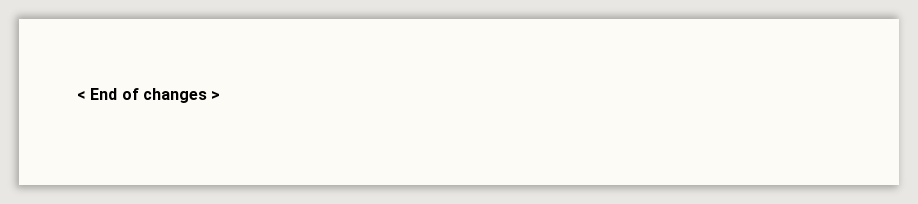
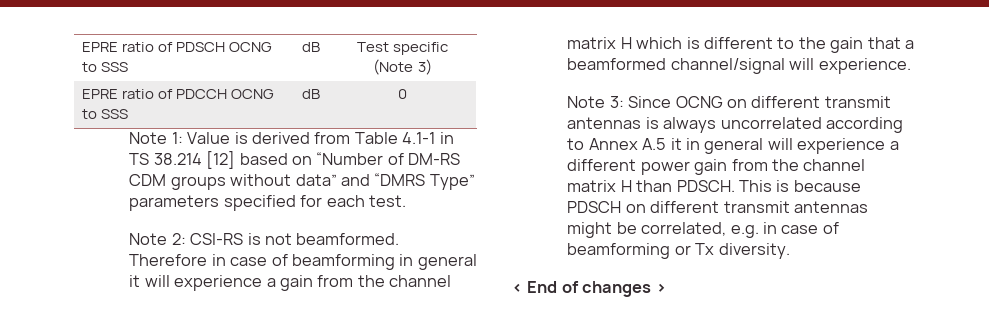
(77, 95) none -> [81,42,273,52] [81,62,128,72] [302,42,320,52] [356,42,449,55] [373,59,432,75] [81,89,275,99] [81,109,128,119] [302,89,320,99] [398,89,407,99] [129,132,454,144] [129,151,461,169] [129,173,475,190] [129,195,406,211] [129,233,400,245] [129,254,477,270] [129,275,452,291] [567,37,915,53] [567,58,911,74] [567,96,891,108] [567,117,903,133] [567,138,899,154] [567,159,866,175] [567,180,861,192] [567,201,868,213] [567,222,839,238] [567,243,790,259] EPRE ratio of PDSCH OCNG to SSS | dB | Test specific (Note 3) // EPRE ratio of PDCCH OCNG to SSS | dB | 0 // Note 1: Value is derived from Table 4.1-1 in TS 38.214 [12] based on “Number of DM-RS CDM groups without data” and “DMRS Type” parameters specified for each test. // Note 2: CSI-RS is not beamformed. Therefore in case of beamforming in general it will experience a gain from the channel matrix H which is different to the gain that a beamformed channel/signal will experience. // Note 3: Since OCNG on different transmit antennas is always uncorrelated according to Annex A.5 it in general will experience a different power gain from the channel matrix H than PDSCH. This is because PDSCH on different transmit antennas might be correlated, e.g. in case of beamforming or Tx diversity. //

